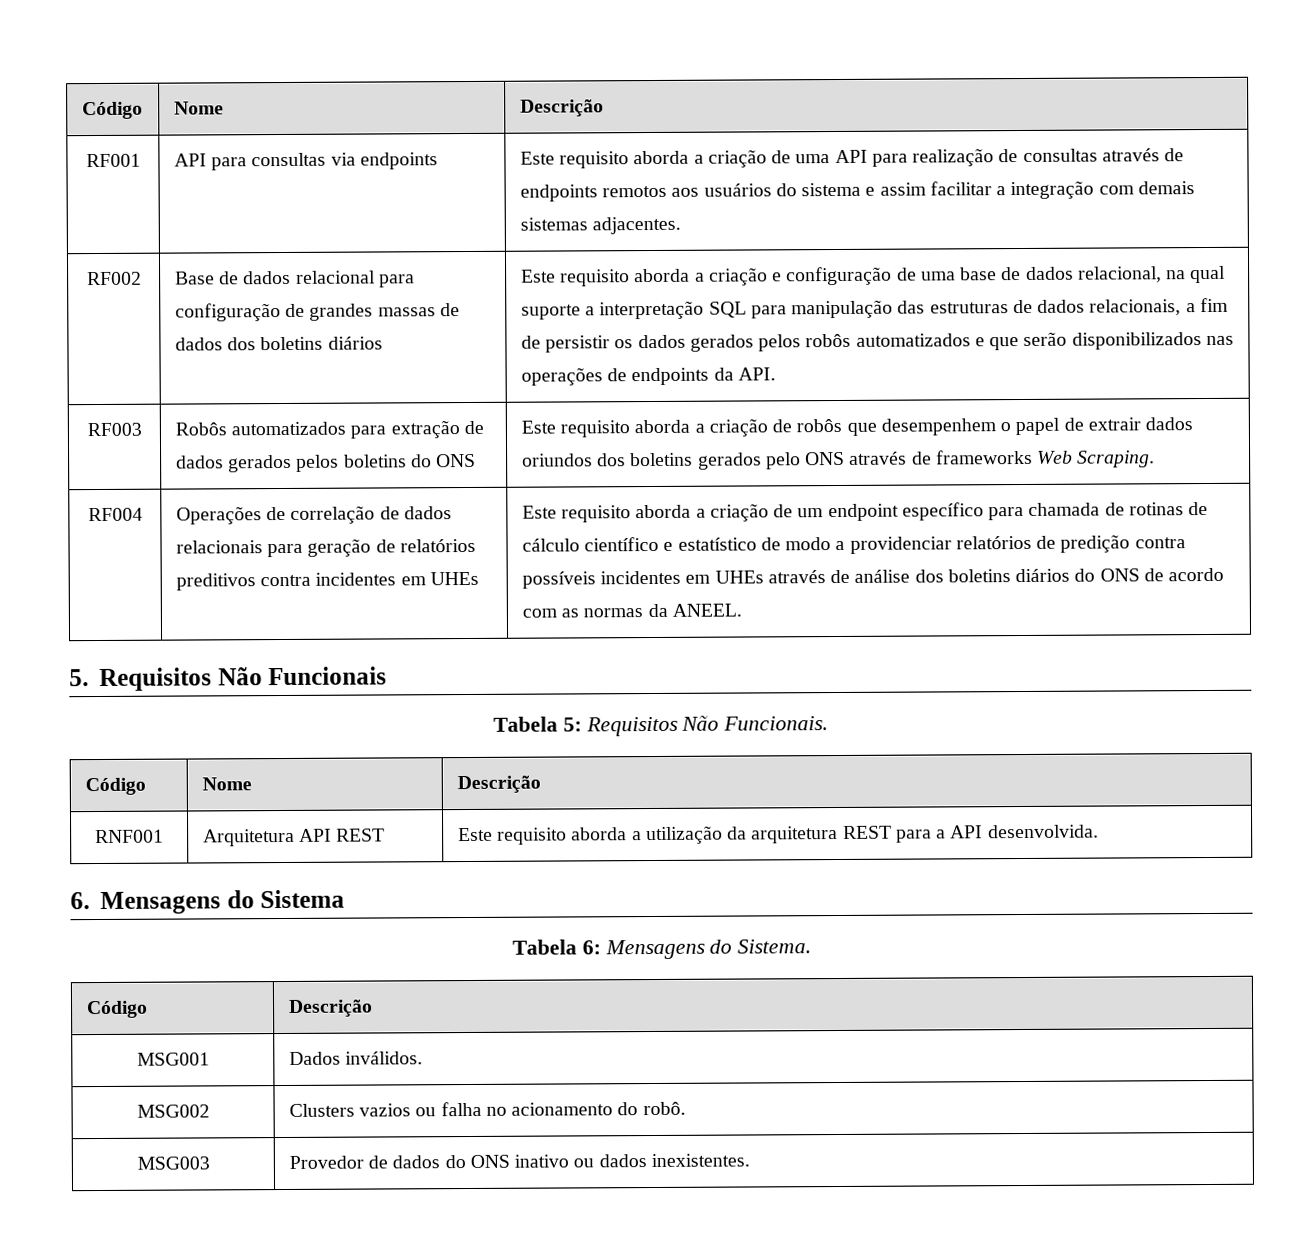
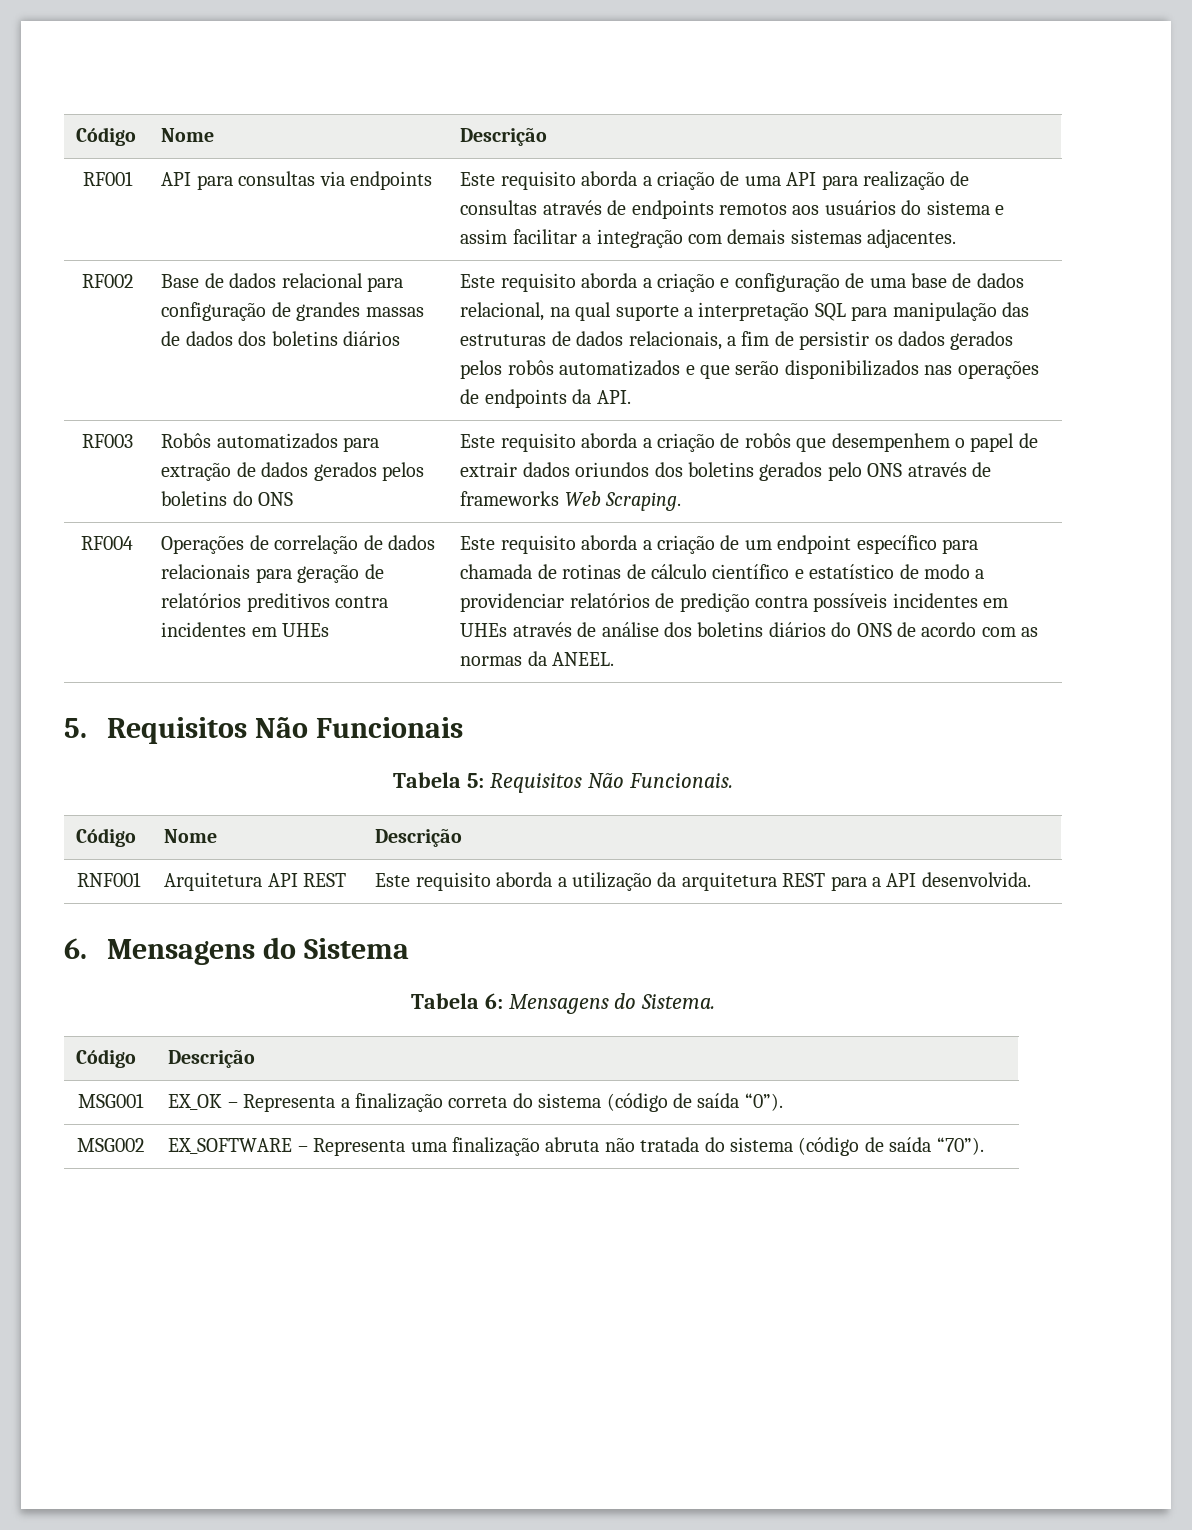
[288,1051,424,1065] [136,1104,210,1118] [288,1101,686,1117] [136,1156,210,1170] [288,1153,750,1169] Dados inválidos. // MSG002 | Clusters vazios ou falha no acionamento do robô. // MSG003 | Provedor de dados do ONS inativo ou dados inexistentes. -> [168,1093,783,1112] [77,1138,144,1152] [168,1137,984,1156] EX_OK – Representa a finalização correta do sistema (código de saída “0”). // MSG002 | EX_SOFTWARE – Representa uma finalização abruta não tratada do sistema (código de saída “70”).

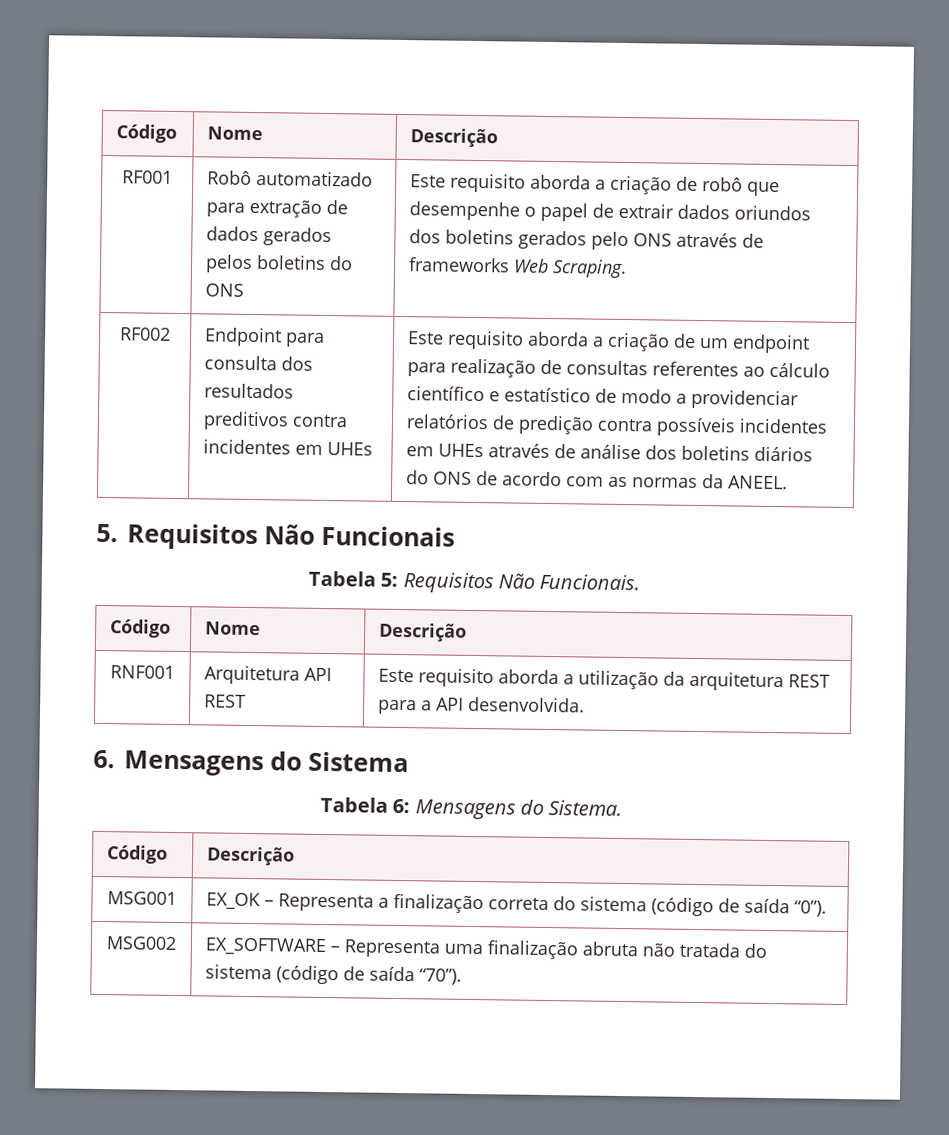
[161,171,433,190] [460,171,970,190] [460,200,1005,219] [460,229,957,248] [81,274,133,288] [161,273,404,292] [161,302,424,321] [161,331,401,346] [460,273,1024,292] [460,302,1030,321] [460,331,1014,350] [460,360,1039,379] [460,389,631,408] [81,434,133,448] [161,433,338,449] API para consultas via endpoints | Este requisito aborda a criação de uma API para realização de consultas através de endpoints remotos aos usuários do sistema e assim facilitar a integração com demais sistemas adjacentes. // RF002 | Base de dados relacional para configuração de grandes massas de dados dos boletins diários | Este requisito aborda a criação e configuração de uma base de dados relacional, na qual suporte a interpretação SQL para manipulação das estruturas de dados relacionais, a fim de persistir os dados gerados pelos robôs automatizados e que serão disponibilizados nas operações de endpoints da API. // RF003 | Robôs automatizados -> [207,170,374,187] Robô automatizado
[744,433,950,452] robôs que desempenhem -> [702,177,781,197] [409,201,521,221] robô que desempenhe
[81,536,133,550] [161,535,436,554] [161,564,384,583] [161,593,242,608] RF004 | Operações de correlação de dados relacionais para geração de relatórios -> [120,327,171,341] [204,327,326,347] [204,355,314,371] [204,383,295,399] RF002 | Endpoint para consulta dos resultados
[856,535,979,554] [460,564,646,579] específico para chamada de rotinas de -> [407,358,766,378] para realização de consultas referentes ao

